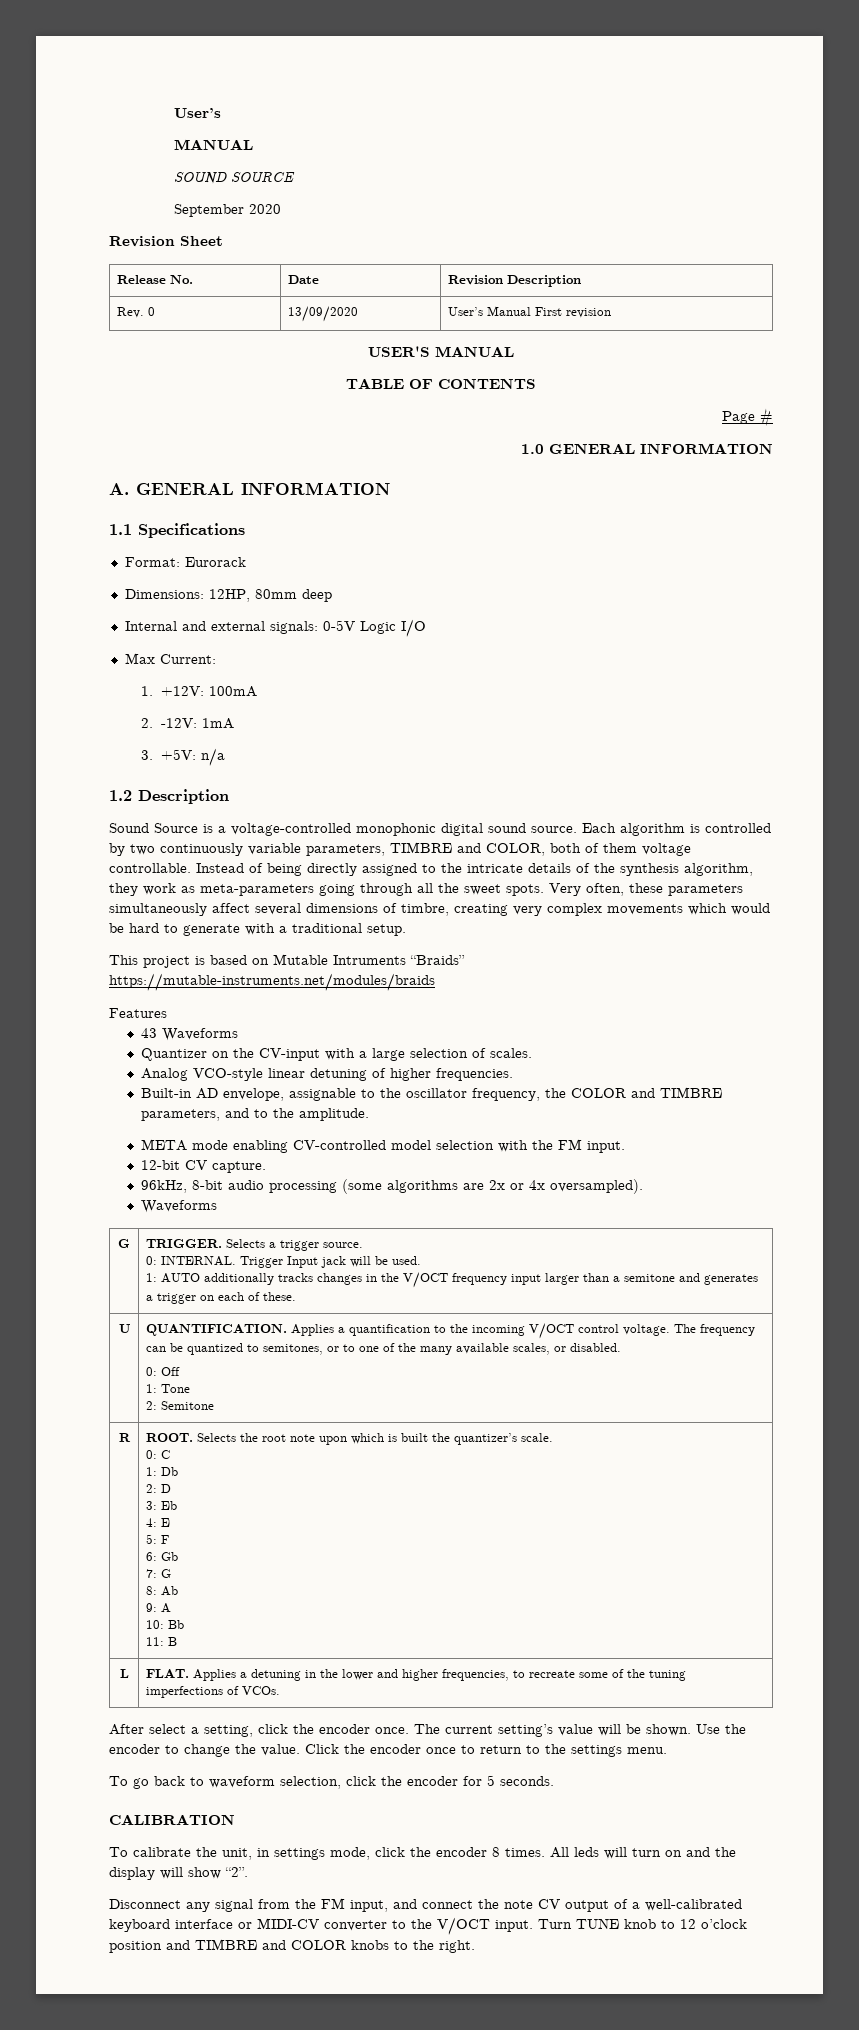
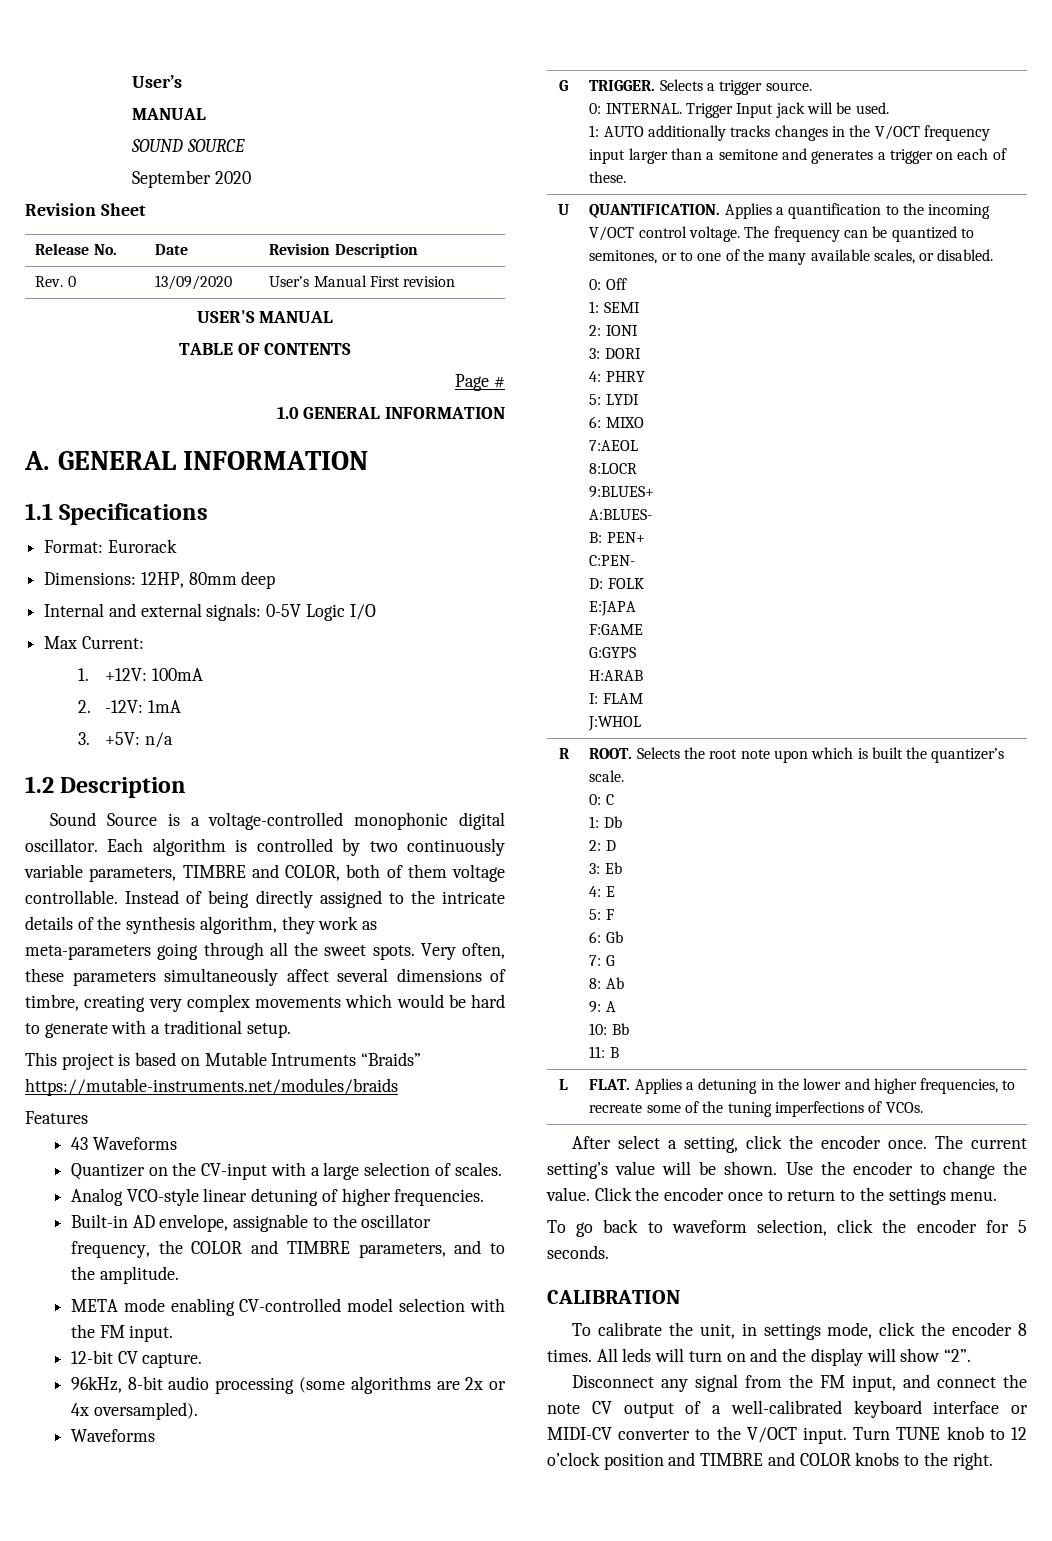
[488,823,577,833] sound source. -> [25,838,98,852] oscillator.
[161,1384,191,1393] [146,1401,215,1410] Tone // 2: Semitone -> [603,302,640,313] [589,325,638,336] [589,348,641,359] [589,371,645,382] [589,394,639,405] [589,416,644,428] [589,440,639,451] [589,463,638,474] [589,486,655,498] [589,509,653,520] [589,532,645,543] [589,555,636,566] [589,578,644,589] [589,601,637,616] [589,624,644,635] [589,647,637,658] [589,670,644,681] [589,693,643,704] [588,716,642,731] SEMI // 2: IONI // 3: DORI // 4: PHRY // 5: LYDI // 6: MIXO // 7:AEOL // 8:LOCR // 9:BLUES+ // A:BLUES- // B: PEN+ // C:PEN- // D: FOLK // E:JAPA // F:GAME // G:GYPS // H:ARAB // I: FLAM // J:WHOL

